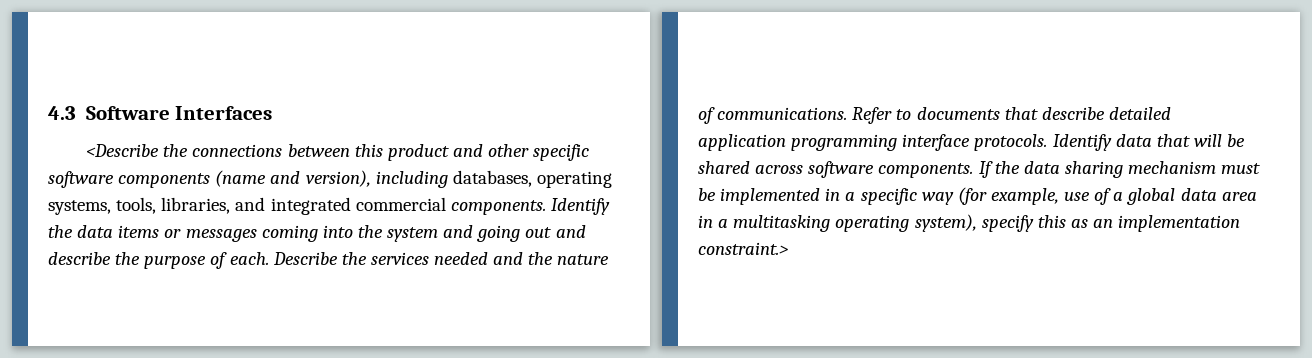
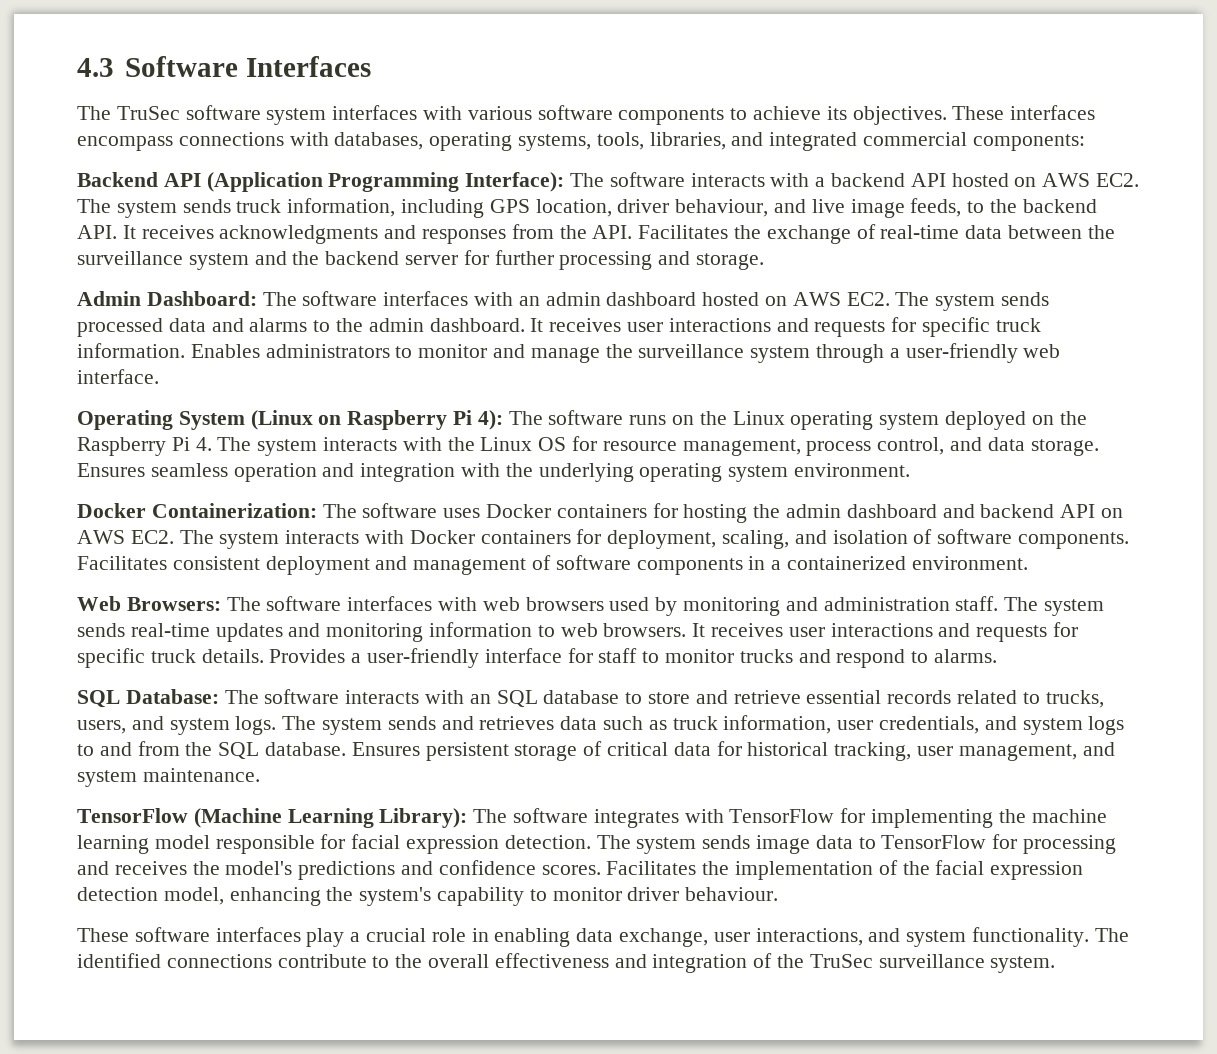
[86,144,590,161] [48,170,448,188] <Describe the connections between this product and other specific software components (name and version), including -> [77,105,1096,125] [77,132,329,151] The TruSec software system interfaces with various software components to achieve its objectives. These interfaces encompass connections with
[450,198,610,215] [48,225,586,242] [48,252,610,269] [698,107,1171,124] [698,134,1246,151] [698,161,1261,178] [698,187,1257,205] [698,214,1241,232] [698,242,788,255] components. Identify the data items or messages coming into the system and going out and describe the purpose of each. Describe the services needed and the nature of communications. Refer to documents that describe detailed application programming interface protocols. Identify data that will be shared across software components. If the data sharing mechanism must be implemented in a specific way (for example, use of a global data area in a multitasking operating system), specify this as an implementation constraint.> -> [972,134,1085,151] [77,172,1140,192] [77,198,1097,218] [77,224,1115,244] [77,250,765,270] [77,291,1050,311] [77,317,1041,337] [77,343,1061,363] [77,369,159,384] [77,410,1087,430] [77,436,1099,456] [77,463,911,482] [77,503,1124,523] [77,529,1130,549] [77,555,1028,575] [77,596,1105,616] [77,622,1079,642] [77,648,998,668] [77,689,1104,708] [77,715,1125,735] [77,741,1115,761] [77,768,260,787] [77,808,1107,828] [77,834,1117,854] [77,860,1084,880] [77,887,779,906] [77,927,1129,947] [77,953,1056,973] components: // Backend API (Application Programming Interface): The software interacts with a backend API hosted on AWS EC2. The system sends truck information, including GPS location, driver behaviour, and live image feeds, to the backend API. It receives acknowledgments and responses from the API. Facilitates the exchange of real-time data between the surveillance system and the backend server for further processing and storage. // Admin Dashboard: The software interfaces with an admin dashboard hosted on AWS EC2. The system sends processed data and alarms to the admin dashboard. It receives user interactions and requests for specific truck information. Enables administrators to monitor and manage the surveillance system through a user-friendly web interface. // Operating System (Linux on Raspberry Pi 4): The software runs on the Linux operating system deployed on the Raspberry Pi 4. The system interacts with the Linux OS for resource management, process control, and data storage. Ensures seamless operation and integration with the underlying operating system environment. // Docker Containerization: The software uses Docker containers for hosting the admin dashboard and backend API on AWS EC2. The system interacts with Docker containers for deployment, scaling, and isolation of software components. Facilitates consistent deployment and management of software components in a containerized environment. // Web Browsers: The software interfaces with web browsers used by monitoring and administration staff. The system sends real-time updates and monitoring information to web browsers. It receives user interactions and requests for specific truck details. Provides a user-friendly interface for staff to monitor trucks and respond to alarms. // SQL Database: The software interacts with an SQL database to store and retrieve essential records related to trucks, users, and system logs. The system sends and retrieves data such as truck information, user credentials, and system logs to and from the SQL database. Ensures persistent storage of critical data for historical tracking, user management, and system maintenance. // TensorFlow (Machine Learning Library): The software integrates with TensorFlow for implementing the machine learning model responsible for facial expression detection. The system sends image data to TensorFlow for processing and receives the model's predictions and confidence scores. Facilitates the implementation of the facial expression detection model, enhancing the system's capability to monitor driver behaviour. // These software interfaces play a crucial role in enabling data exchange, user interactions, and system functionality. The identified connections contribute to the overall effectiveness and integration of the TruSec surveillance system.

